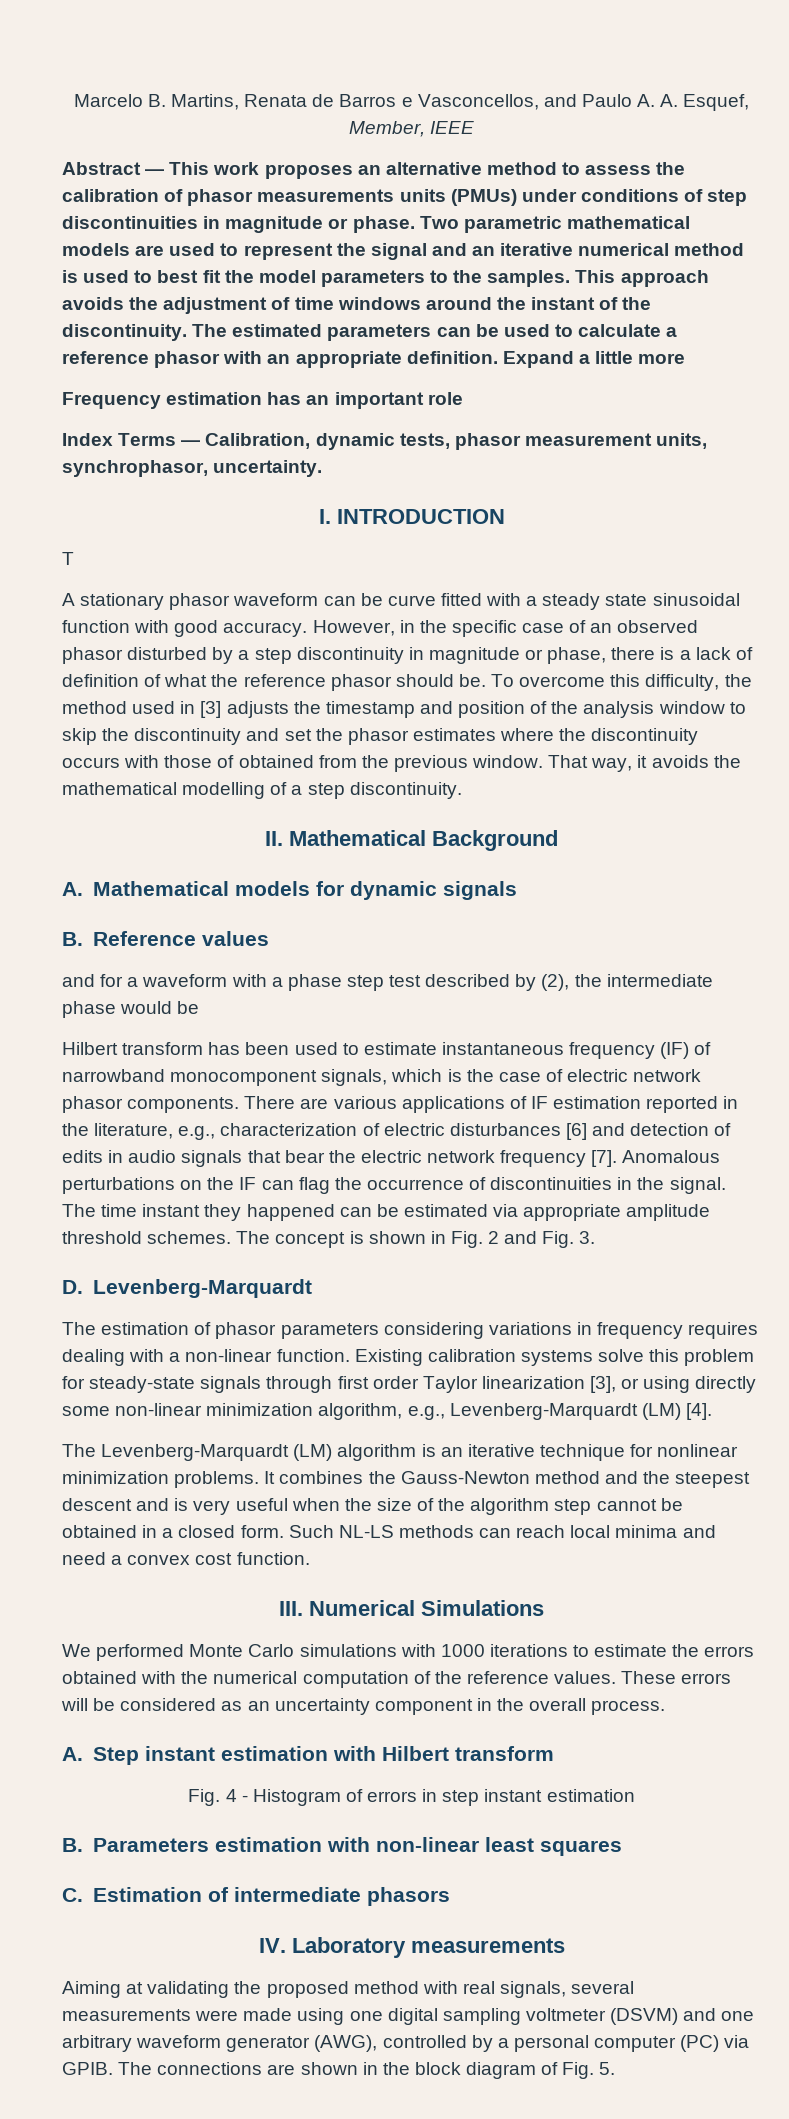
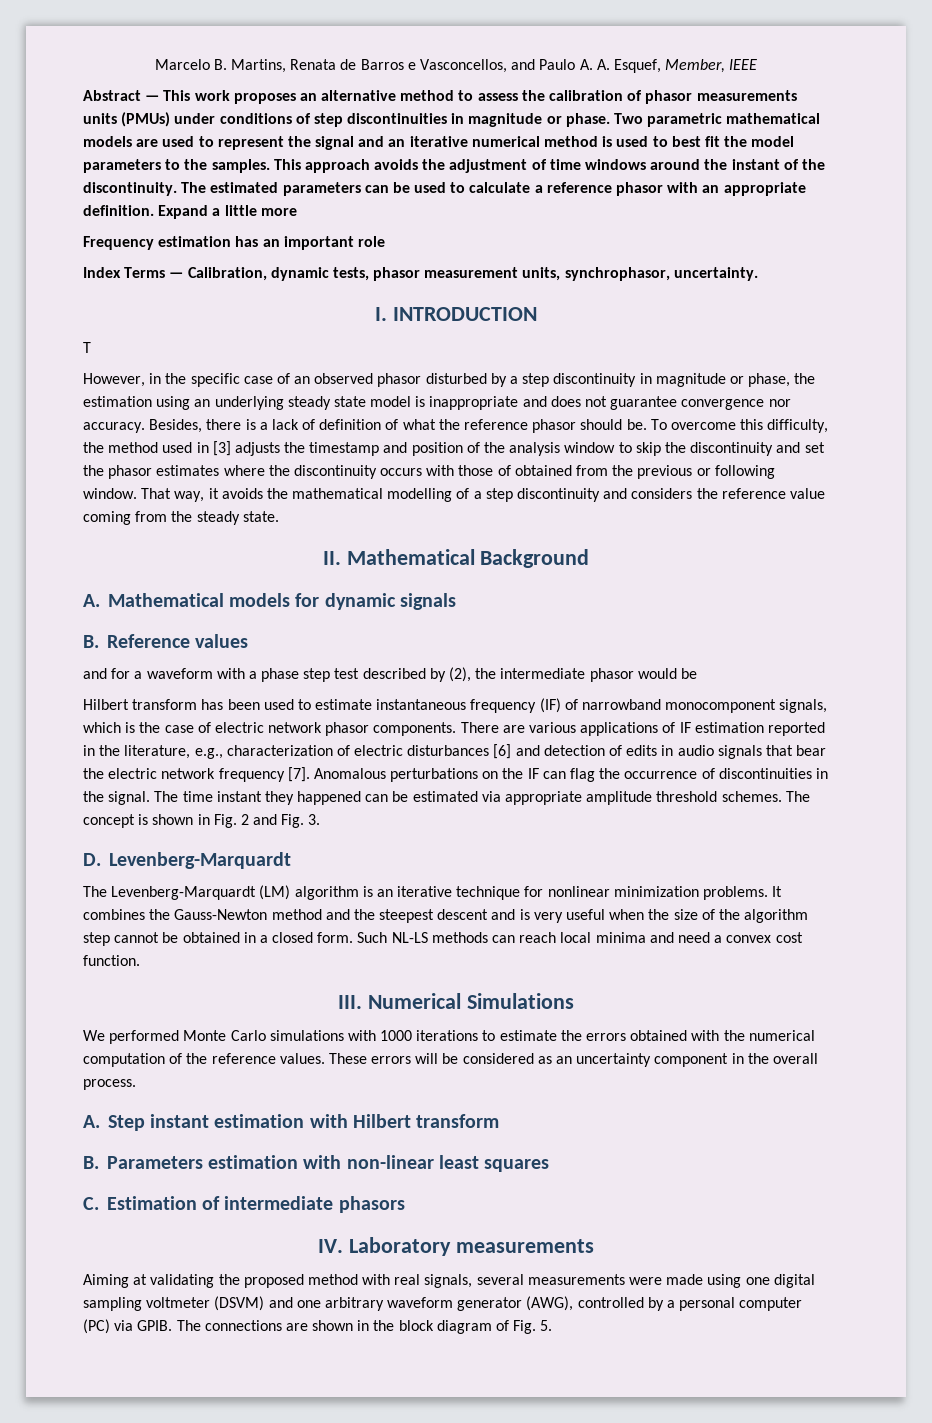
[62,593,740,610] [62,620,308,637] A stationary phasor waveform can be curve fitted with a steady state sinusoidal function with good accuracy. -> (91, 347) none
(607, 655) none -> [794,373,816,384] [83,396,791,410] [83,419,203,433] the estimation using an underlying steady state model is inappropriate and does not guarantee convergence nor accuracy. Besides,
(468, 763) none -> [696,465,775,479] or following
[349,782,462,799] discontinuity. -> [517,488,825,502] [83,511,279,525] discontinuity and considers the reference value coming from the steady state.
[62,1001,116,1018] phase -> [589,668,634,682] phasor
[62,1322,759,1339] [62,1349,755,1366] [62,1376,757,1393] [62,1403,712,1420] // The estimation of phasor parameters considering variations in frequency requires dealing with a non-linear function. Existing calibration systems solve this problem for steady-state signals through first order Taylor linearization [3], or using directly some non-linear minimization algorithm, e.g., Levenberg-Marquardt (LM) [4]. -> (291, 860) none
[188,1789,635,1806] // Fig. 4 - Histogram of errors in step instant estimation -> (500, 1121) none

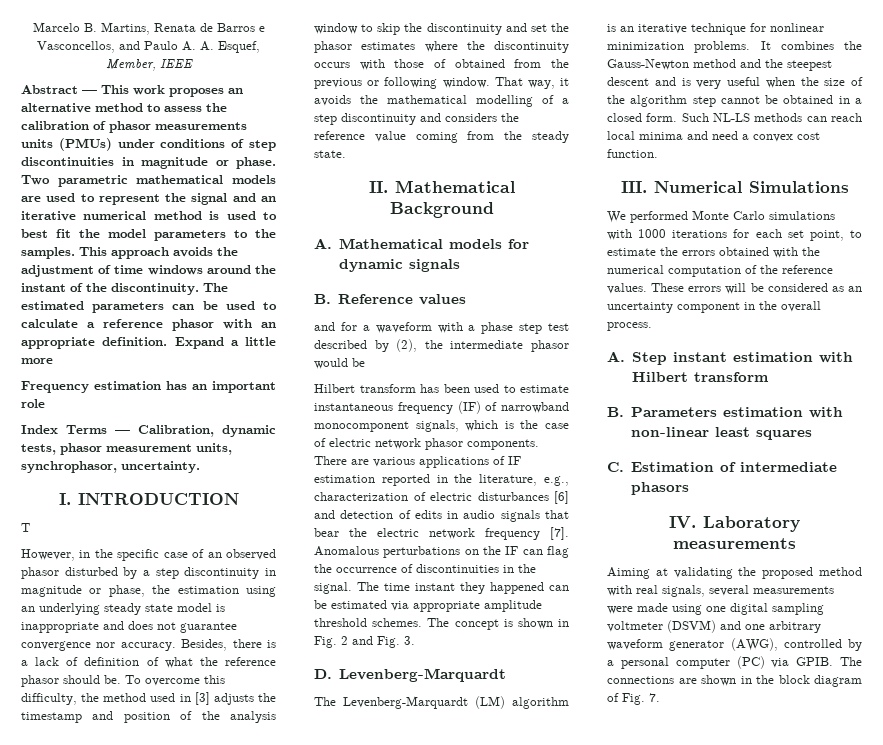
(479, 1035) none -> [733,229,844,241] for each set point,
[540,1320,553,1331] 5. -> [649,693,660,702] 7.

